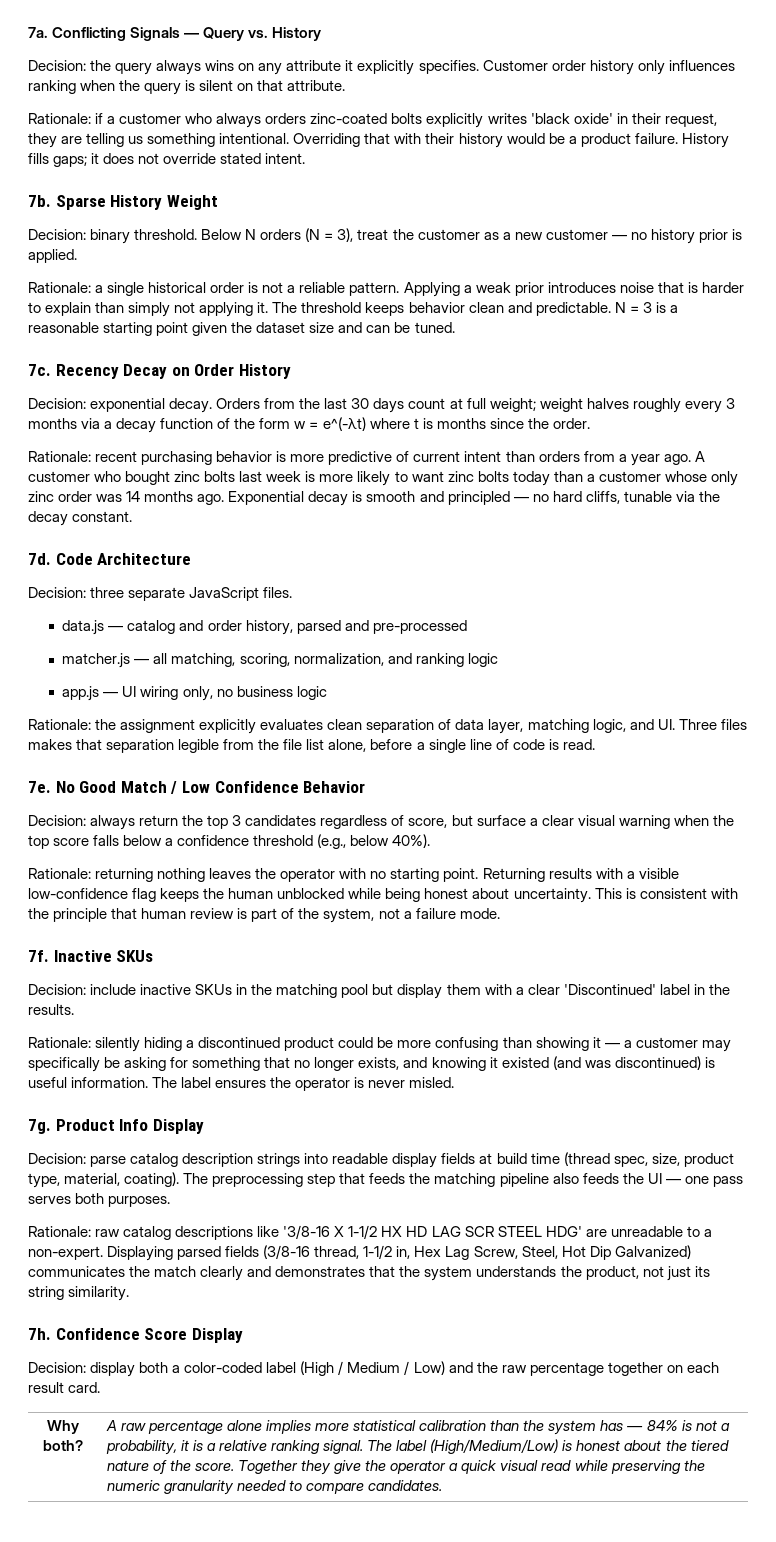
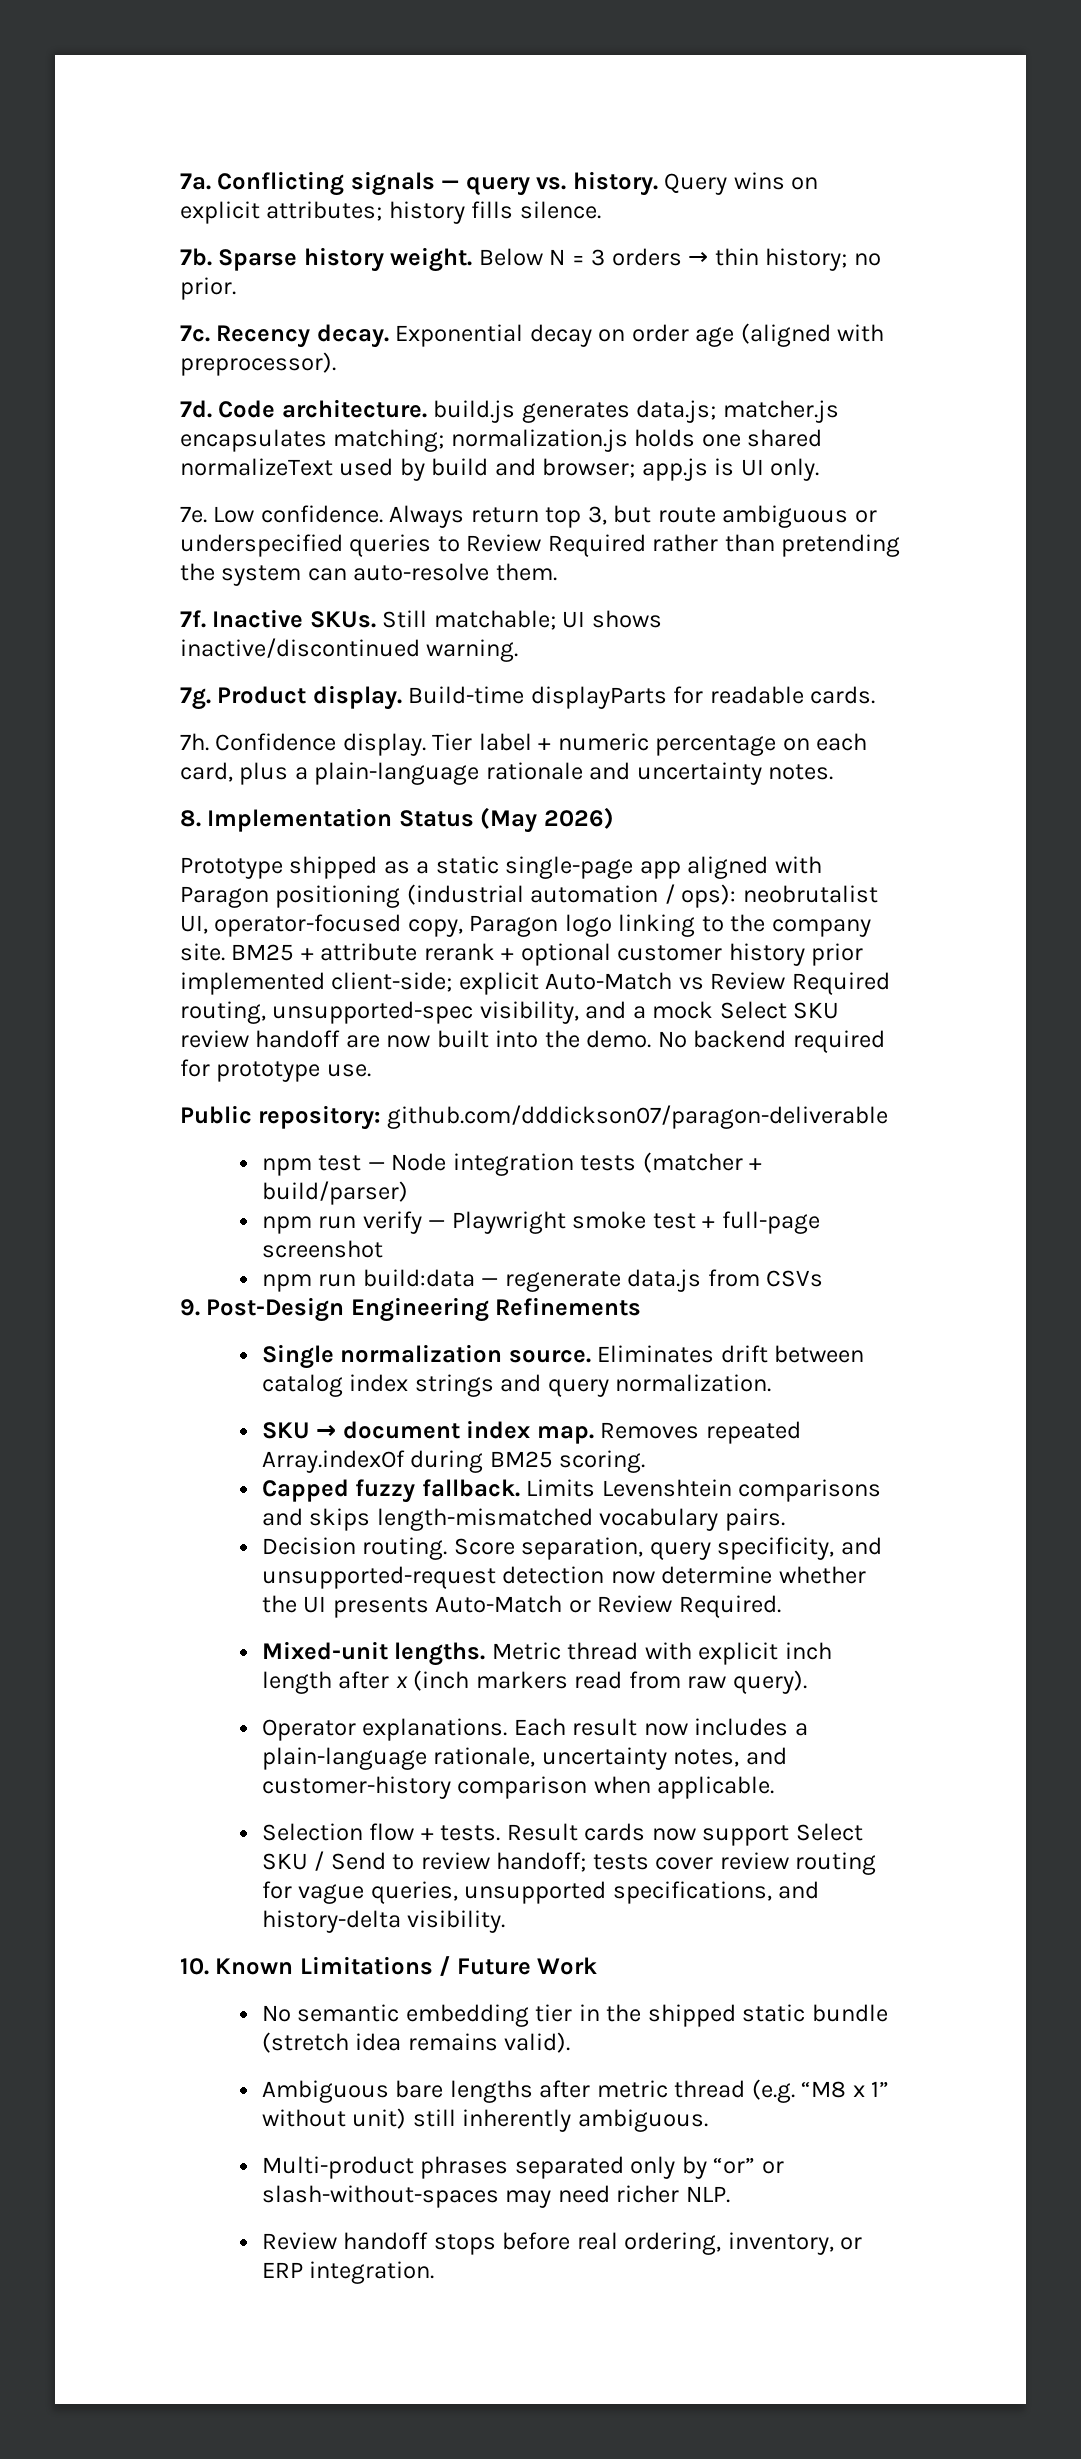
[130,27,322,41] [28,60,735,75] [28,80,346,95] [28,113,717,128] [28,133,729,148] [28,153,306,167] [28,195,218,210] [28,228,742,244] [28,249,77,263] [28,282,744,297] [28,302,678,317] [28,322,455,336] [28,364,291,379] [28,398,735,413] [28,417,590,433] [28,451,705,466] [28,471,738,486] [28,491,720,506] [28,511,133,526] [28,553,192,565] [28,587,293,601] [62,620,467,635] [62,653,498,668] [62,686,327,701] [28,719,747,734] [28,739,595,753] [28,781,366,794] [28,815,734,830] [28,834,431,849] [28,868,679,882] [28,888,738,903] [28,908,500,923] [28,950,154,962] [28,984,730,999] [28,1004,74,1015] [28,1037,731,1052] [28,1056,715,1072] [28,1077,455,1091] [28,1119,204,1134] [28,1152,734,1168] [28,1172,743,1188] [28,1193,171,1207] [28,1225,712,1240] [28,1245,691,1261] [28,1266,710,1281] [28,1286,130,1301] [28,1328,243,1343] [28,1361,719,1377] [28,1382,101,1393] [47,1420,79,1434] [43,1440,83,1451] [105,1420,730,1435] [105,1439,729,1455] [106,1460,705,1475] [106,1480,443,1495] Signals — Query vs. History // Decision: the query always wins on any attribute it explicitly specifies. Customer order history only influences ranking when the query is silent on that attribute. // Rationale: if a customer who always orders zinc-coated bolts explicitly writes 'black oxide' in their request, they are telling us something intentional. Overriding that with their history would be a product failure. History fills gaps; it does not override stated intent. // 7b. Sparse History Weight // Decision: binary threshold. Below N orders (N = 3), treat the customer as a new customer — no history prior is applied. // Rationale: a single historical order is not a reliable pattern. Applying a weak prior introduces noise that is harder to explain than simply not applying it. The threshold keeps behavior clean and predictable. N = 3 is a reasonable starting point given the dataset size and can be tuned. // 7c. Recency Decay on Order History // Decision: exponential decay. Orders from the last 30 days count at full weight; weight halves roughly every 3 months via a decay function of the form w = e^(-λt) where t is months since the order. // Rationale: recent purchasing behavior is more predictive of current intent than orders from a year ago. A customer who bought zinc bolts last week is more likely to want zinc bolts today than a customer whose only zinc order was 14 months ago. Exponential decay is smooth and principled — no hard cliffs, tunable via the decay constant. // 7d. Code Architecture // Decision: three separate JavaScript files. // data.js — catalog and order history, parsed and pre-processed // matcher.js — all matching, scoring, normalization, and ranking logic // app.js — UI wiring only, no business logic // Rationale: the assignment explicitly evaluates clean separation of data layer, matching logic, and UI. Three files makes that separation legible from the file list alone, before a single line of code is read. // 7e. No Good Match / Low Confidence Behavior // Decision: always return the top 3 candidates regardless of score, but surface a clear visual warning when the top score falls below a confidence threshold (e.g., below 40%). // Rationale: returning nothing leaves the operator with no starting point. Returning results with a visible low-confidence flag keeps the human unblocked while being honest about uncertainty. This is consistent with the principle that human review is part of the system, not a failure mode. // 7f. Inactive SKUs // Decision: include inactive SKUs in the matching pool but display them with a clear 'Discontinued' label in the results. // Rationale: silently hiding a discontinued product could be more confusing than showing it — a customer may specifically be asking for something that no longer exists, and knowing it existed (and was discontinued) is useful information. The label ensures the operator is never misled. // 7g. Product Info Display // Decision: parse catalog description strings into readable display fields at build time (thread spec, size, product type, material, coating). The preprocessing step that feeds the matching pipeline also feeds the UI — one pass serves both purposes. // Rationale: raw catalog descriptions like '3/8-16 X 1-1/2 HX HD LAG SCR STEEL HDG' are unreadable to a non-expert. Displaying parsed fields (3/8-16 thread, 1-1/2 in, Hex Lag Screw, Steel, Hot Dip Galvanized) communicates the match clearly and demonstrates that the system understands the product, not just its string similarity. // 7h. Confidence Score Display // Decision: display both a color-coded label (High / Medium / Low) and the raw percentage together on each result card. // Why both? | A raw percentage alone implies more statistical calibration than the system has — 84% is not a probability, it is a relative ranking signal. The label (High/Medium/Low) is honest about the tiered nature of the score. Together they give the operator a quick visual read while preserving the numeric granularity needed to compare candidates. -> [350,171,819,196] [180,201,601,224] [180,247,881,272] [180,277,236,300] [180,323,885,348] [180,352,336,376] [180,399,839,423] [180,429,823,452] [180,458,820,481] [180,505,877,528] [180,534,901,557] [180,563,557,586] [180,609,662,630] [180,638,519,662] [180,685,876,710] [180,733,868,756] [180,762,834,785] [180,807,614,833] [180,856,822,879] [180,884,878,908] [180,914,871,937] [180,943,864,966] [180,972,890,995] [180,1001,840,1024] [180,1030,885,1053] [180,1059,371,1082] [180,1105,888,1130] [261,1152,763,1176] [261,1181,408,1205] [261,1211,820,1234] [261,1240,383,1258] [261,1269,824,1292] [180,1297,642,1322] [261,1344,865,1369] [261,1374,772,1397] [261,1420,801,1444] [261,1450,646,1473] [261,1479,882,1503] [261,1508,785,1531] [261,1537,882,1560] [261,1566,866,1589] [261,1595,781,1618] [261,1641,832,1666] [261,1670,807,1694] [261,1718,808,1741] [261,1747,787,1770] [261,1776,775,1799] [261,1823,863,1846] [261,1851,877,1875] [261,1881,820,1904] [261,1910,506,1933] [180,1956,598,1976] [261,2004,888,2027] [261,2032,571,2053] [261,2079,890,2103] [261,2108,708,2132] [261,2156,784,2179] [261,2185,730,2208] [261,2232,863,2255] [261,2261,435,2284] signals — query vs. history. Query wins on explicit attributes; history fills silence. // 7b. Sparse history weight. Below N = 3 orders → thin history; no prior. // 7c. Recency decay. Exponential decay on order age (aligned with preprocessor). // 7d. Code architecture. build.js generates data.js; matcher.js encapsulates matching; normalization.js holds one shared normalizeText used by build and browser; app.js is UI only. // 7e. Low confidence. Always return top 3, but route ambiguous or underspecified queries to Review Required rather than pretending the system can auto-resolve them. // 7f. Inactive SKUs. Still matchable; UI shows inactive/discontinued warning. // 7g. Product display. Build-time displayParts for readable cards. // 7h. Confidence display. Tier label + numeric percentage on each card, plus a plain-language rationale and uncertainty notes. // 8. Implementation Status (May 2026) // Prototype shipped as a static single-page app aligned with Paragon positioning (industrial automation / ops): neobrutalist UI, operator-focused copy, Paragon logo linking to the company site. BM25 + attribute rerank + optional customer history prior implemented client-side; explicit Auto-Match vs Review Required routing, unsupported-spec visibility, and a mock Select SKU review handoff are now built into the demo. No backend required for prototype use. // Public repository: github.com/dddickson07/paragon-deliverable // npm test — Node integration tests (matcher + build/parser) // npm run verify — Playwright smoke test + full-page screenshot // npm run build:data — regenerate data.js from CSVs // 9. Post-Design Engineering Refinements // Single normalization source. Eliminates drift between catalog index strings and query normalization. // SKU → document index map. Removes repeated Array.indexOf during BM25 scoring. // Capped fuzzy fallback. Limits Levenshtein comparisons and skips length-mismatched vocabulary pairs. // Decision routing. Score separation, query specificity, and unsupported-request detection now determine whether the UI presents Auto-Match or Review Required. // Mixed-unit lengths. Metric thread with explicit inch length after x (inch markers read from raw query). // Operator explanations. Each result now includes a plain-language rationale, uncertainty notes, and customer-history comparison when applicable. // Selection flow + tests. Result cards now support Select SKU / Send to review handoff; tests cover review routing for vague queries, unsupported specifications, and history-delta visibility. // 10. Known Limitations / Future Work // No semantic embedding tier in the shipped static bundle (stretch idea remains valid). // Ambiguous bare lengths after metric thread (e.g. “M8 x 1” without unit) still inherently ambiguous. // Multi-product phrases separated only by “or” or slash-without-spaces may need richer NLP. // Review handoff stops before real ordering, inventory, or ERP integration.

